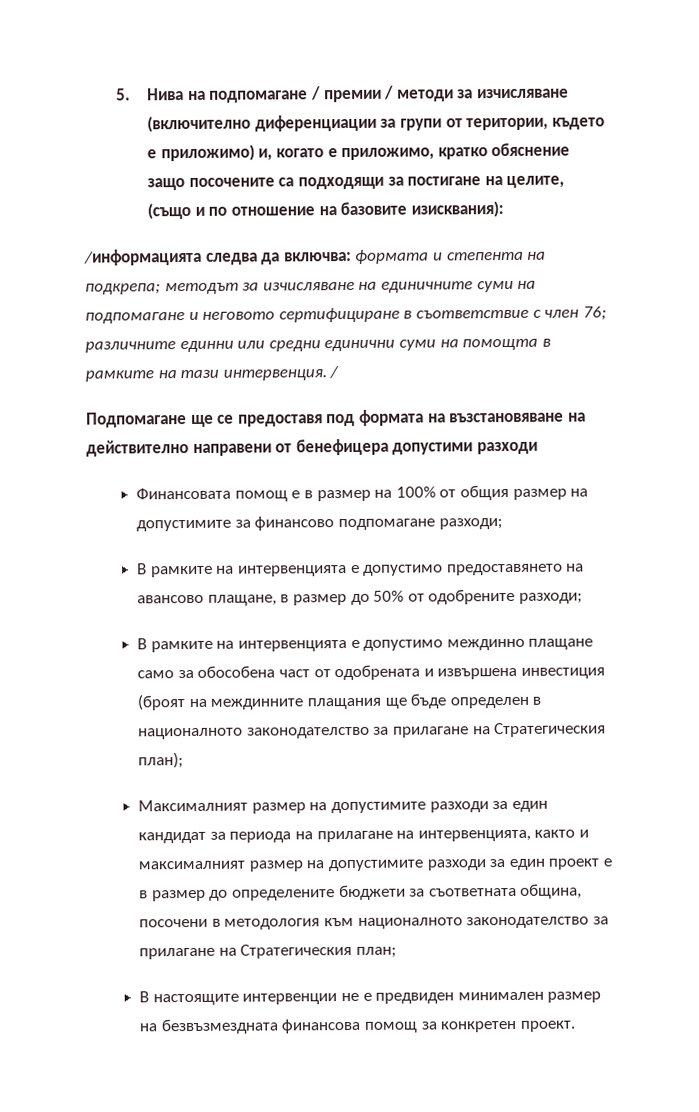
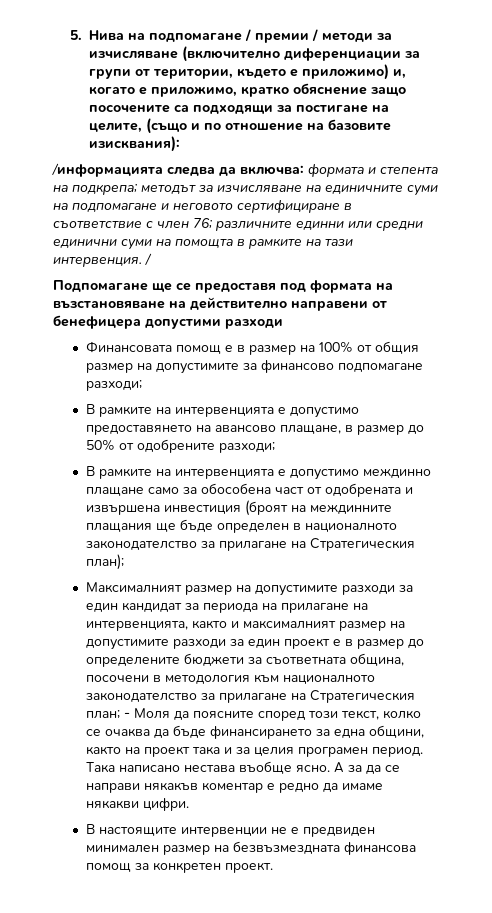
(398, 952) none -> [123,708,421,721] [85,725,424,739] [85,746,423,757] [85,761,400,774] [85,782,383,793] [85,797,189,811] - Моля да поясните според този текст, колко се очаква да бъде финансирането за една общини, както на проект така и за целия програмен период. Така написано нестава въобще ясно. А за да се направи някакъв коментар е редно да имаме някакви цифри.

